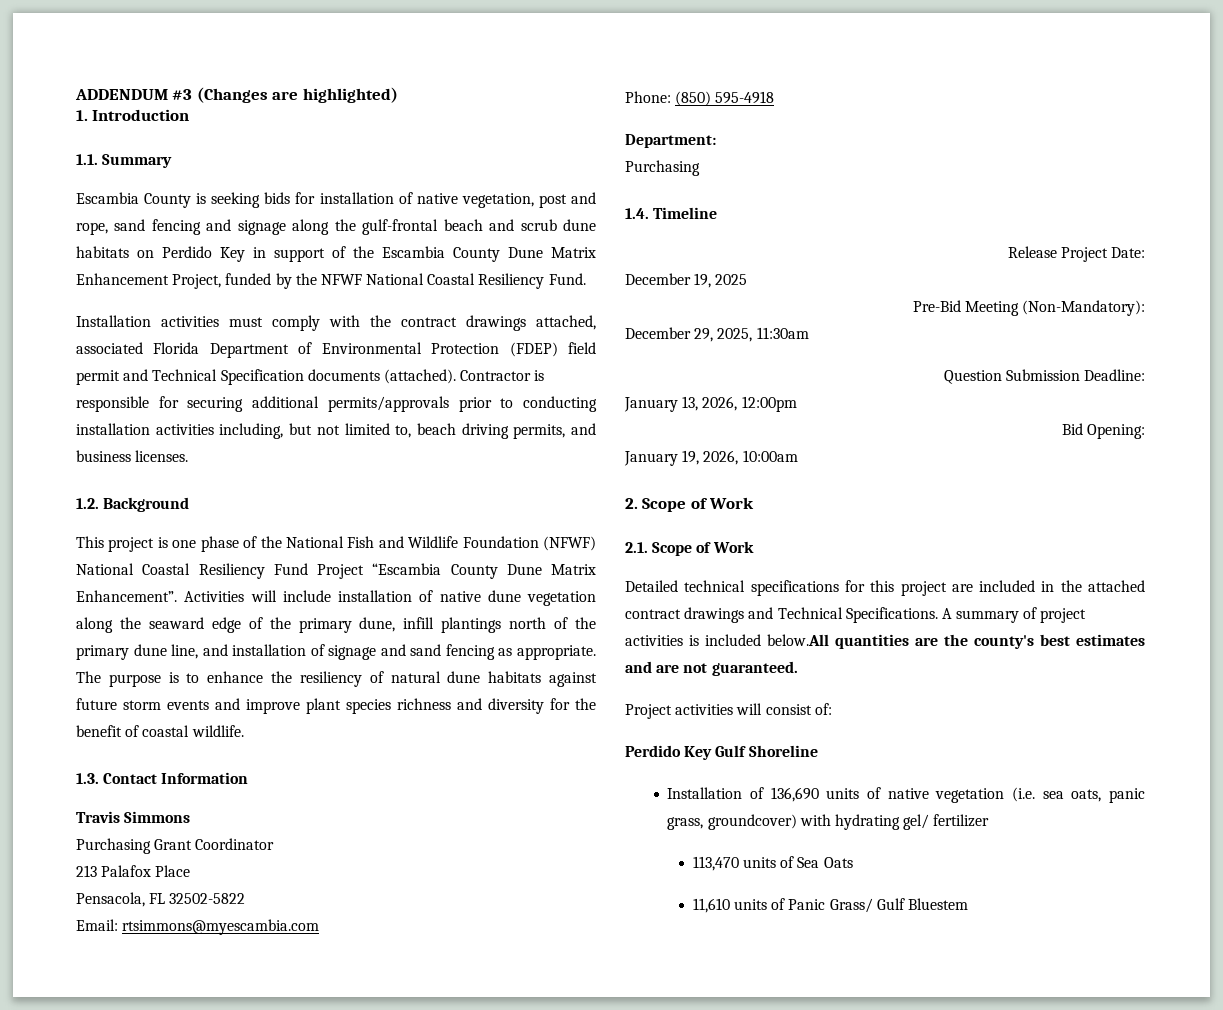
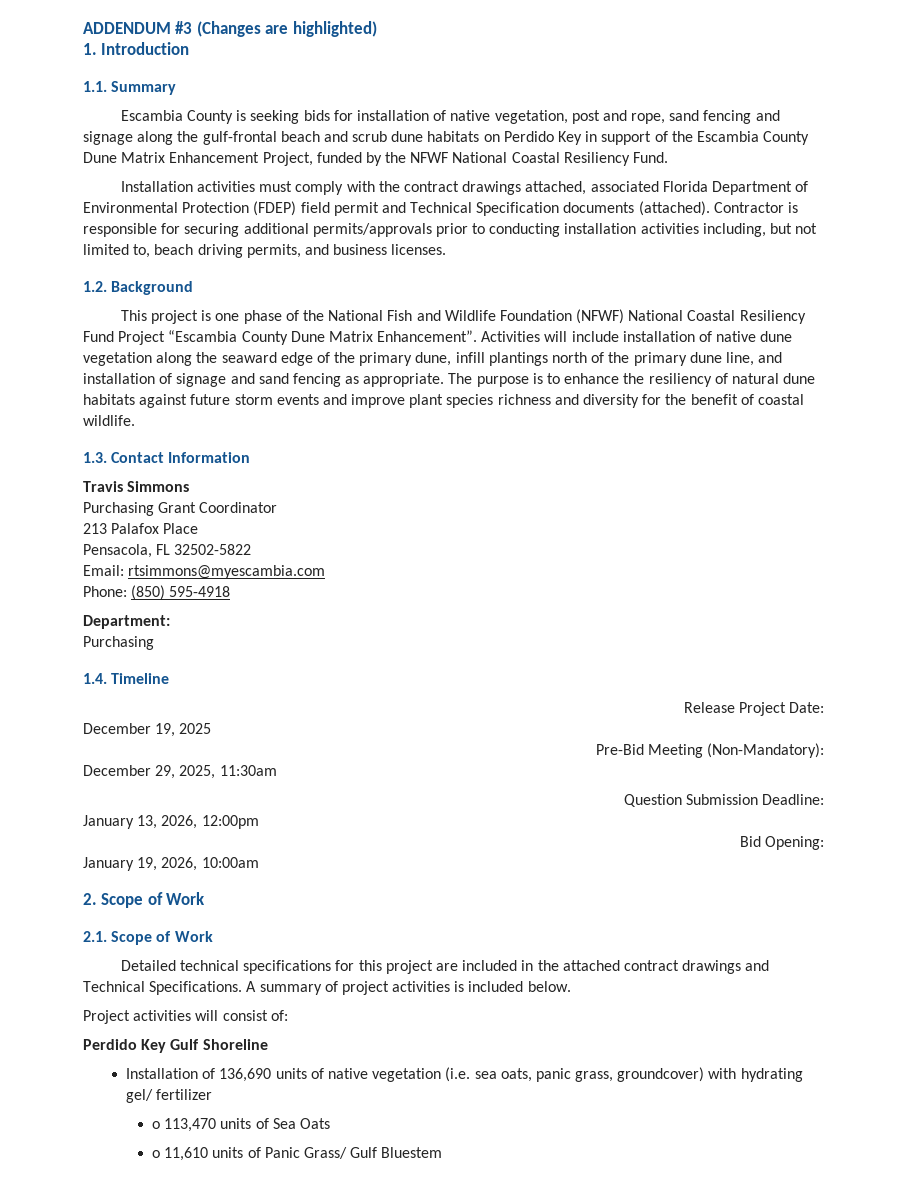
[767,634,1145,649] [625,661,798,676] below.All quantities are the county's best estimates and are not guaranteed. -> [527,981,571,992] below.
(990, 820) none -> [151,1121,160,1129] o
(853, 862) none -> [151,1150,160,1158] o

